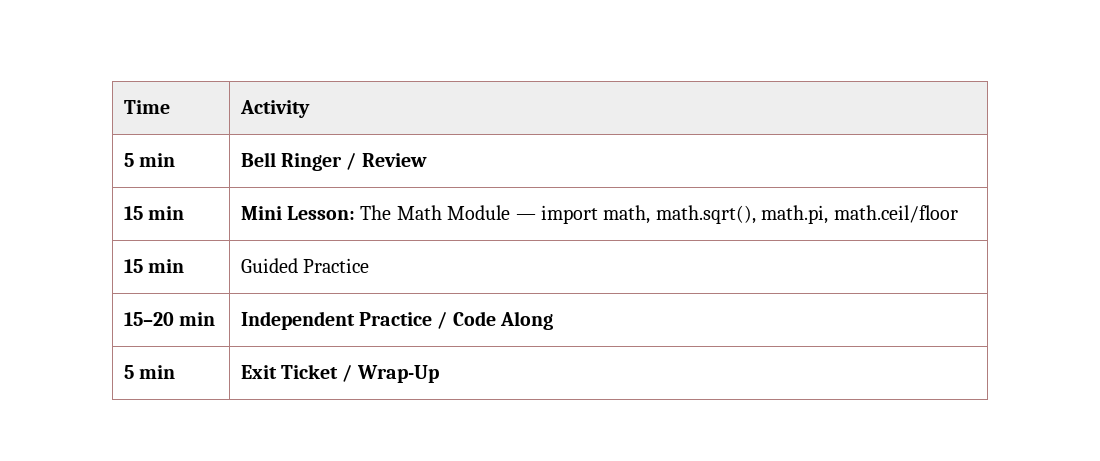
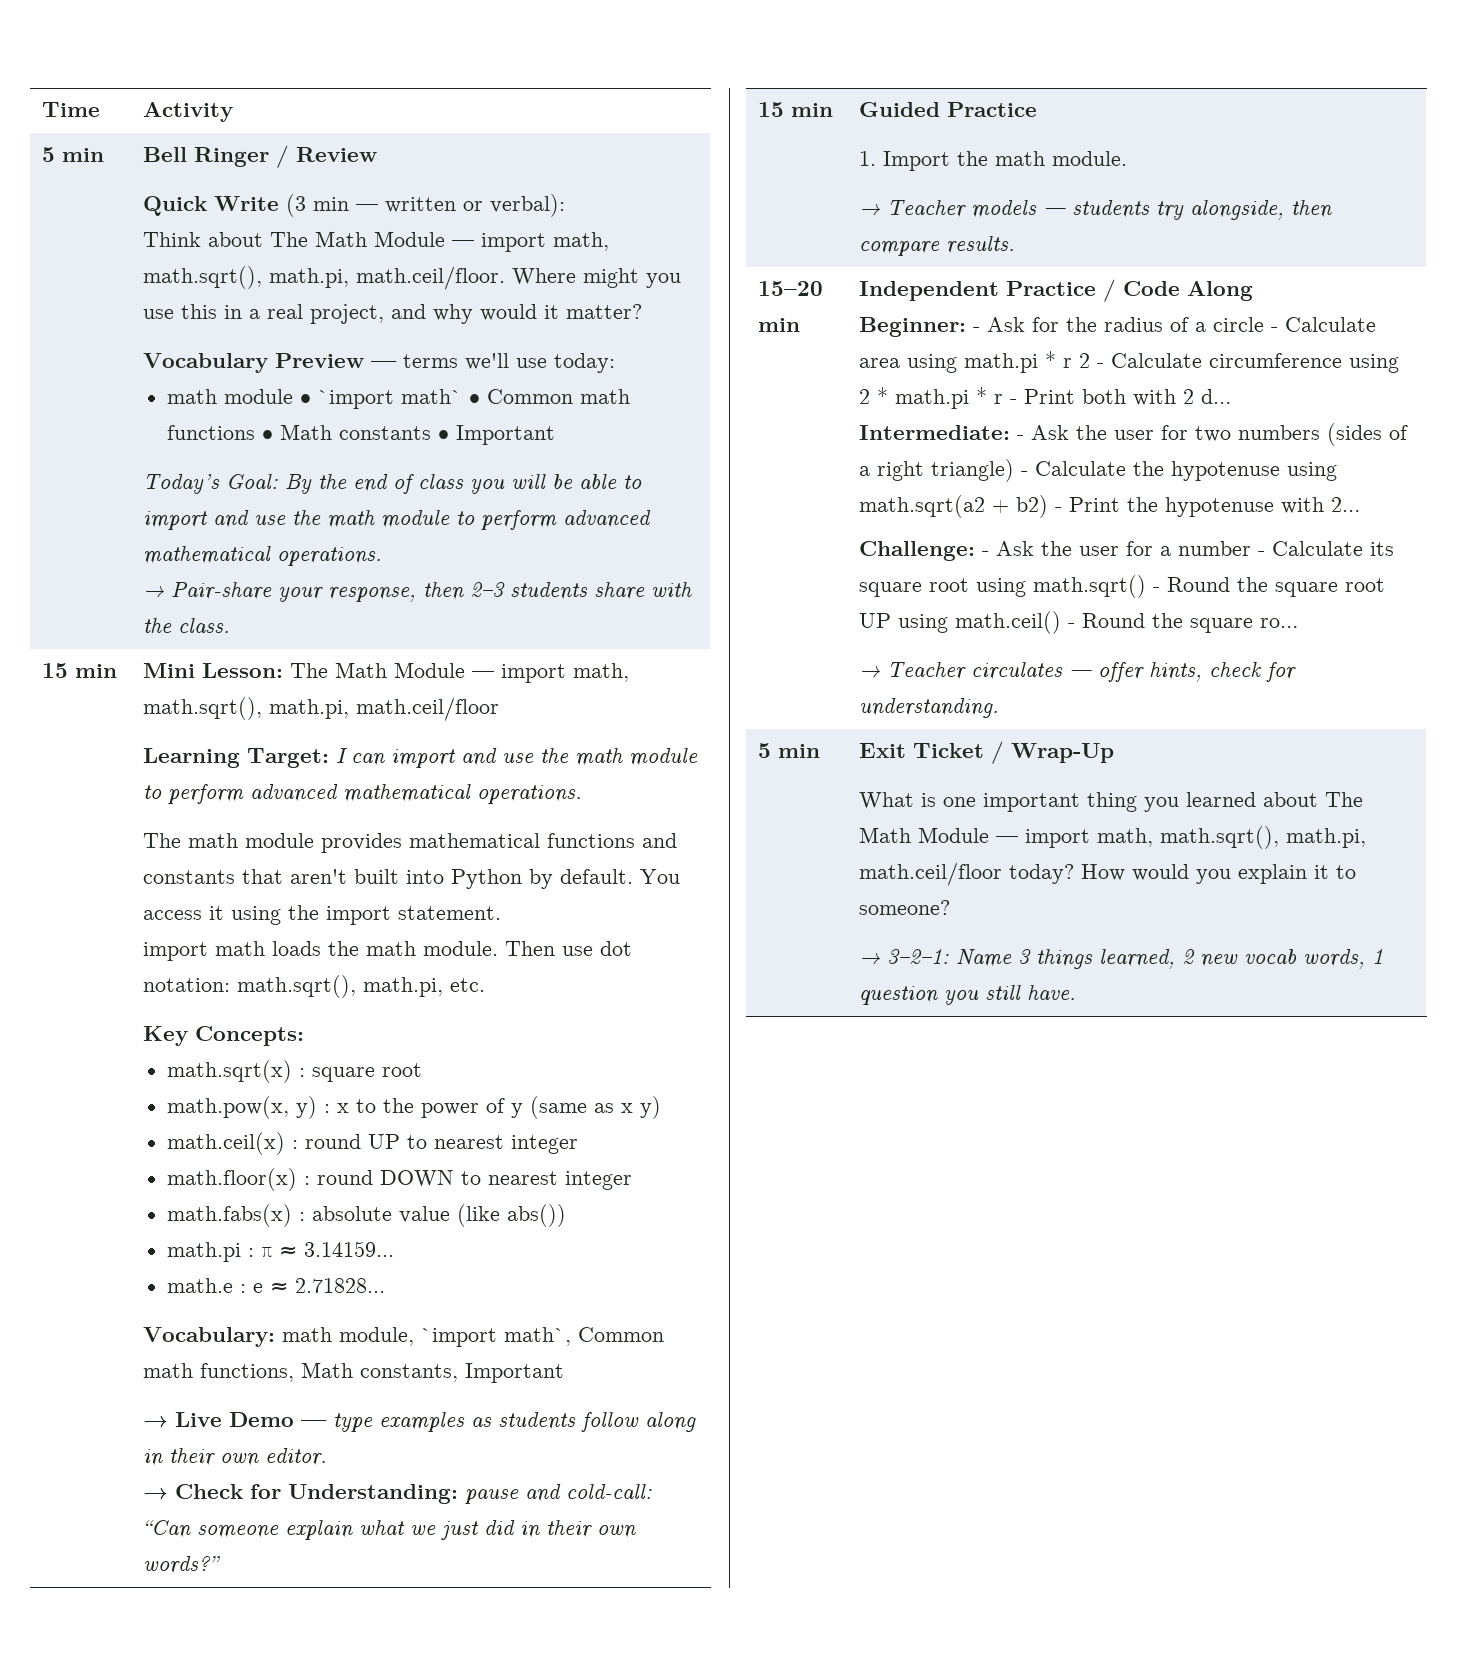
(427, 160) none -> [143,194,566,217] [143,231,610,252] [143,266,682,290] [143,304,643,324] [143,353,616,373] [166,389,630,409] [166,424,555,445] [143,474,643,494] [143,510,652,530] [143,546,383,566] [143,582,693,602] [143,618,231,634] // Quick Write (3 min — written or verbal): // Think about The Math Module — import math, math.sqrt(), math.pi, math.ceil/floor. Where might you use this in a real project, and why would it matter? // Vocabulary Preview — terms we'll use today: // math module • `import math` • Common math functions • Math constants • Important // Today’s Goal: By the end of class you will be able to import and use the math module to perform advanced mathematical operations. // → Pair-share your response, then 2–3 students share with the class.
[123,259,184,273] [240,258,369,273] // 15 min | Guided Practice -> [143,748,699,768] [143,784,583,804] [143,833,678,853] [143,869,681,889] [143,905,502,925] [143,941,633,961] [143,975,486,998] [143,1026,305,1046] [166,1060,422,1083] [166,1096,661,1119] [166,1132,578,1155] [166,1168,632,1191] [166,1204,566,1227] [166,1241,394,1262] [166,1278,385,1293] [143,1327,665,1347] [143,1362,565,1383] [143,1412,697,1432] [143,1448,328,1466] [143,1484,653,1504] [143,1520,637,1540] [143,1556,221,1574] [758,102,834,117] [859,102,1038,117] [859,151,1128,171] [859,200,1333,220] [859,236,1016,256] // Learning Target: I can import and use the math module to perform advanced mathematical operations. // The math module provides mathematical functions and constants that aren't built into Python by default. You access it using the import statement. // import math loads the math module. Then use dot notation: math.sqrt(), math.pi, etc. // Key Concepts: // math.sqrt(x) : square root // math.pow(x, y) : x to the power of y (same as x y) // math.ceil(x) : round UP to nearest integer // math.floor(x) : round DOWN to nearest integer // math.fabs(x) : absolute value (like abs()) // math.pi : π ≈ 3.14159... // math.e : e ≈ 2.71828... // Vocabulary: math module, `import math`, Common math functions, Math constants, Important // → Live Demo — type examples as students follow along in their own editor. // → Check for Understanding: pause and cold-call: “Can someone explain what we just did in their own words?” // 15 min | Guided Practice // 1. Import the math module. // → Teacher models — students try alongside, then compare results.
(554, 320) none -> [859,317,1377,337] [859,351,1400,373] [859,387,1232,409] [859,423,1409,446] [859,459,1338,482] [859,495,1361,518] [859,541,1395,561] [859,575,1386,598] [859,611,1299,634] [859,662,1297,682] [859,698,1000,718] // Beginner: - Ask for the radius of a circle - Calculate area using math.pi * r 2 - Calculate circumference using 2 * math.pi * r - Print both with 2 d… // Intermediate: - Ask the user for two numbers (sides of a right triangle) - Calculate the hypotenuse using math.sqrt(a2 + b2) - Print the hypotenuse with 2… // Challenge: - Ask the user for a number - Calculate its square root using math.sqrt() - Round the square root UP using math.ceil() - Round the square ro… // → Teacher circulates — offer hints, check for understanding.
(439, 374) none -> [859,792,1364,812] [859,826,1367,849] [859,862,1357,886] [859,900,951,915] [859,949,1384,969] [859,985,1077,1006] // What is one important thing you learned about The Math Module — import math, math.sqrt(), math.pi, math.ceil/floor today? How would you explain it to someone? // → 3–2–1: Name 3 things learned, 2 new vocab words, 1 question you still have.

